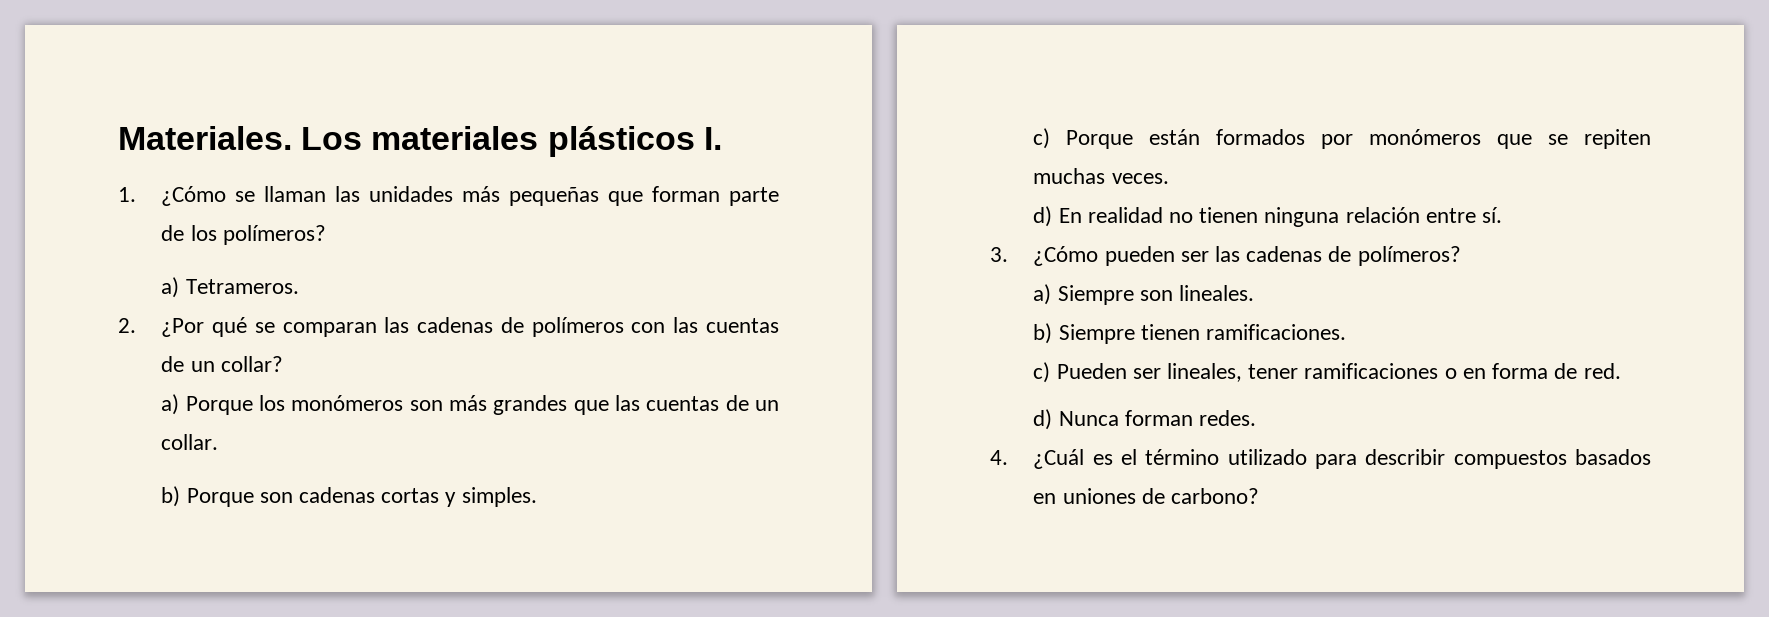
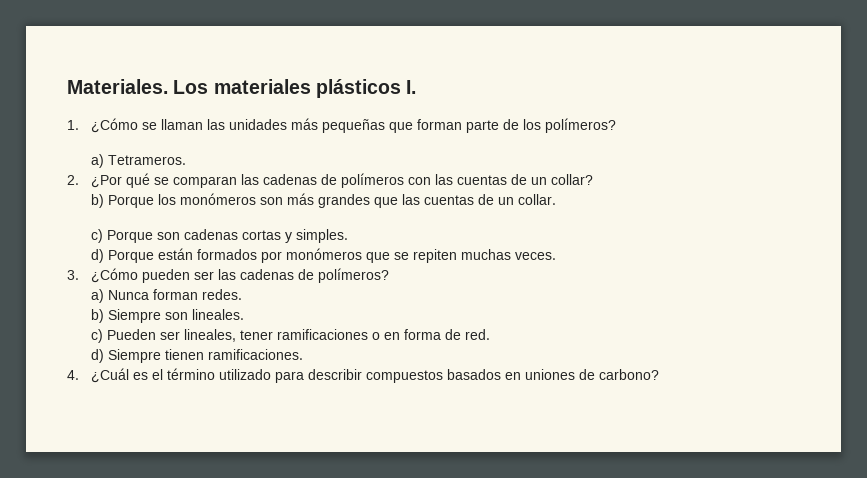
[161,394,180,415] a) -> [90,194,104,208] b)
[161,486,181,507] b) -> [90,229,103,243] c)
[1033,128,1051,149] c) -> [90,249,104,263] d)
[1033,206,1503,227] // d) En realidad no tienen ninguna relación entre sí. -> (556, 256) none
(1052, 294) none -> [107,289,242,300] [90,309,104,323] Nunca forman redes. // b)
[1033,323,1347,344] // b) Siempre tienen ramificaciones. -> (244, 314) none
[1058,410,1257,426] Nunca forman redes. -> [107,349,303,363] Siempre tienen ramificaciones.

